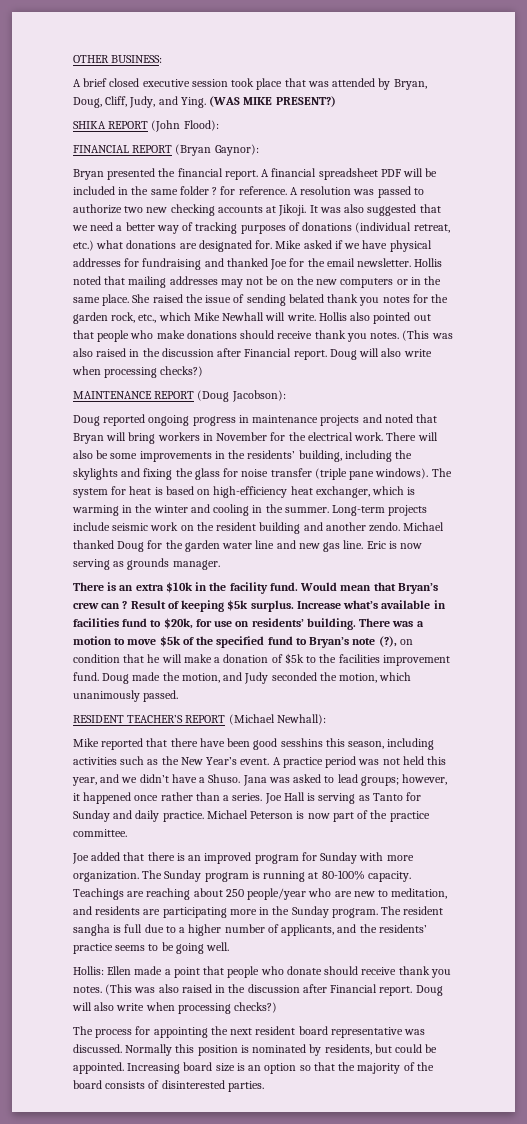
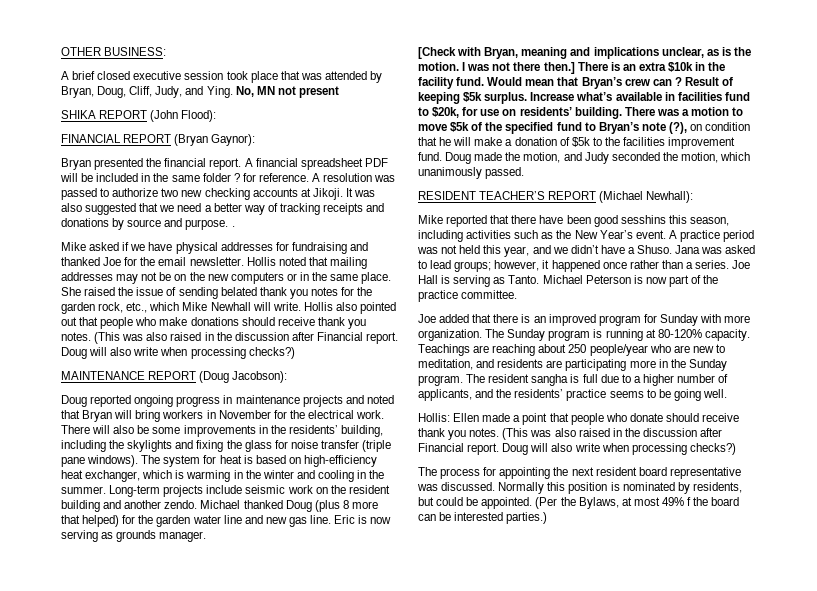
[209,96,336,107] (WAS MIKE PRESENT?) -> [235,86,339,98] No, MN not present
[240,222,450,234] [73,240,273,252] purposes of donations (individual retreat, etc.) what donations are designated for. -> [323,203,385,215] [61,218,235,230] receipts and donations by source and purpose. . //
(145, 546) none -> [314,500,378,512] [61,515,120,527] (plus 8 more that helped)
(220, 565) none -> [418,47,751,59] [418,62,575,74] [Check with Bryan, meaning and implications unclear, as is the motion. I was not there then.]
[372,792,422,801] [73,810,204,822] Tanto for Sunday and daily practice. -> [508,275,540,284] Tanto.
[321,870,365,880] 80-100% -> [657,329,702,338] 80-120%
[127,1062,434,1074] [73,1080,264,1092] Increasing board size is an option so that the majority of the board consists of disinterested parties. -> [535,497,740,509] [418,512,548,524] (Per the Bylaws, at most 49% f the board can be interested parties.)

